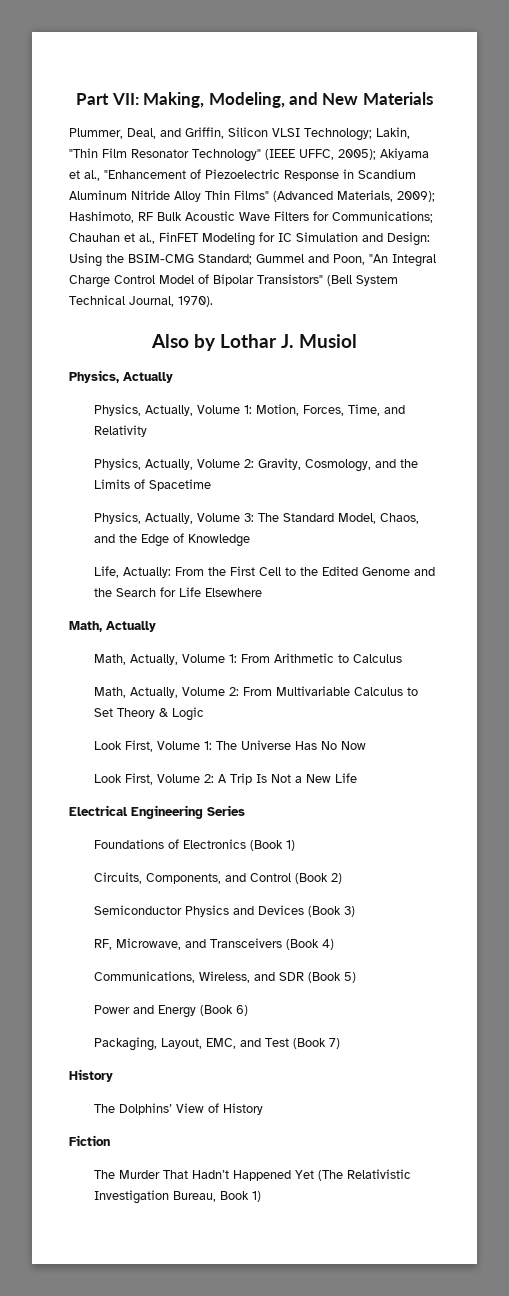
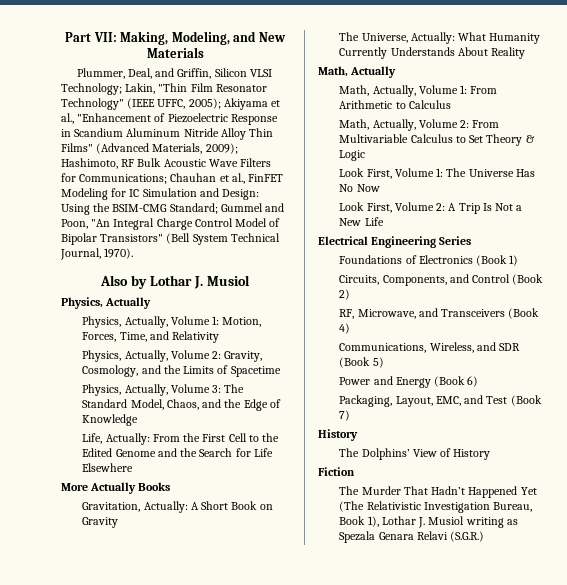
(262, 592) none -> [61,482,171,494] [82,501,273,513] [82,517,119,528] [339,32,541,44] [339,47,526,59] // More Actually Books // Gravitation, Actually: A Short Book on Gravity // The Universe, Actually: What Humanity Currently Understands About Reality
[93,905,355,917] // Semiconductor Physics and Devices (Book 3) -> (351, 294) none
[251,1191,261,1202] 1) -> [367,516,518,528] [339,531,485,543] 1), Lothar J. Musiol writing as Spezala Genara Relavi (S.G.R.)

